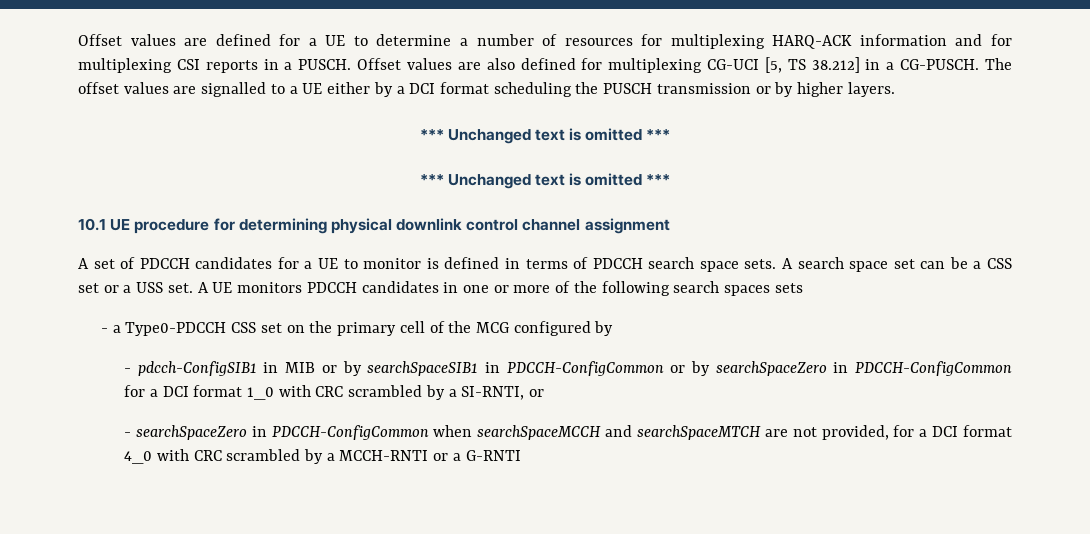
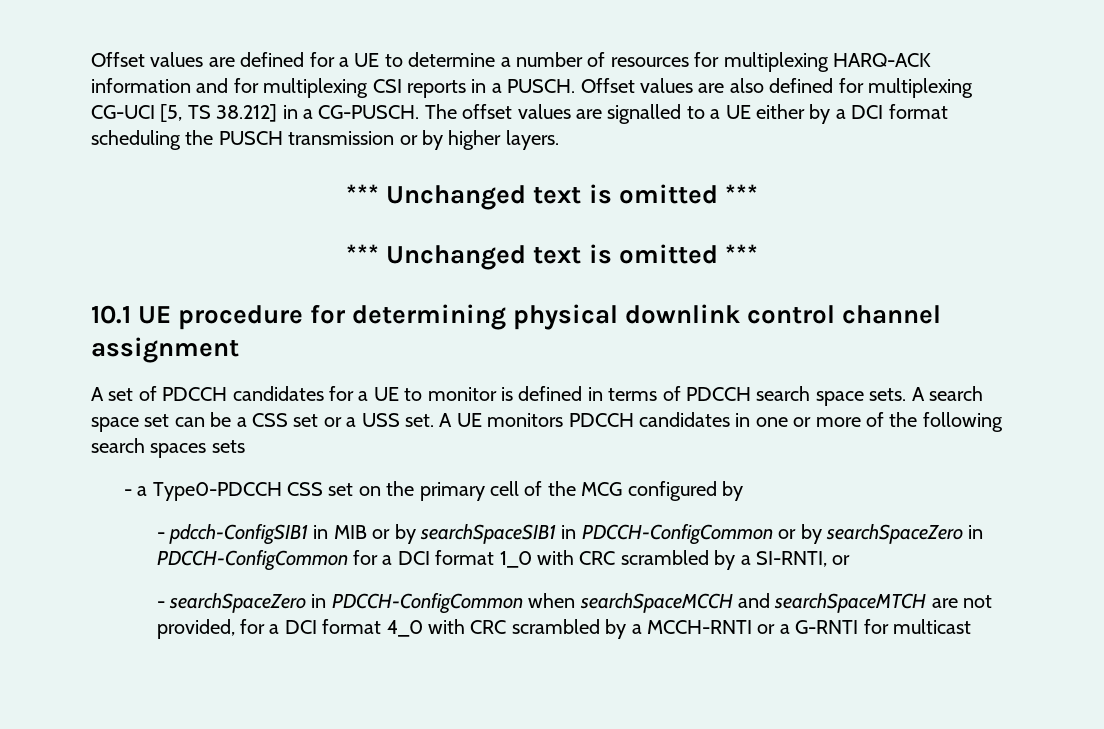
(521, 455) none -> [863,619,971,634] for multicast

